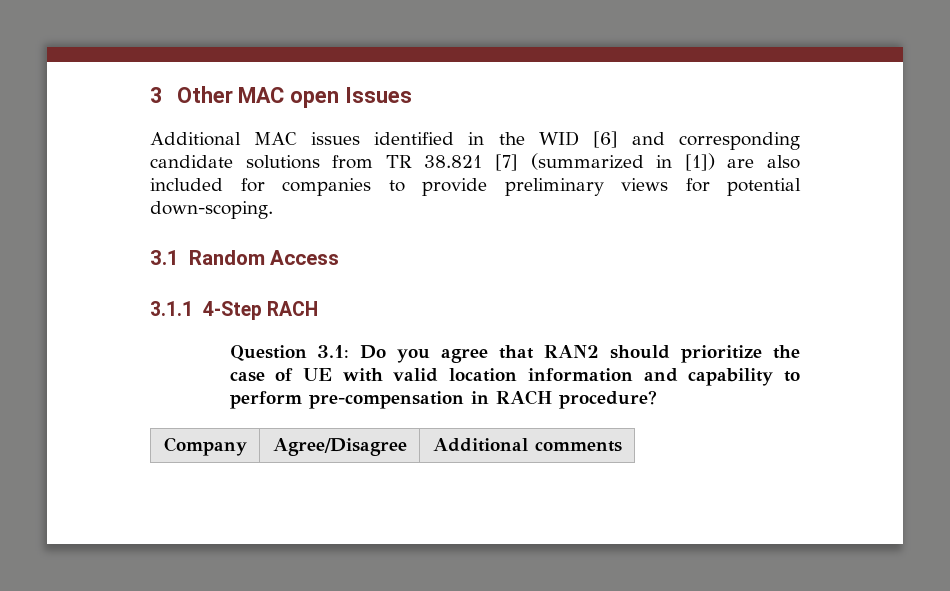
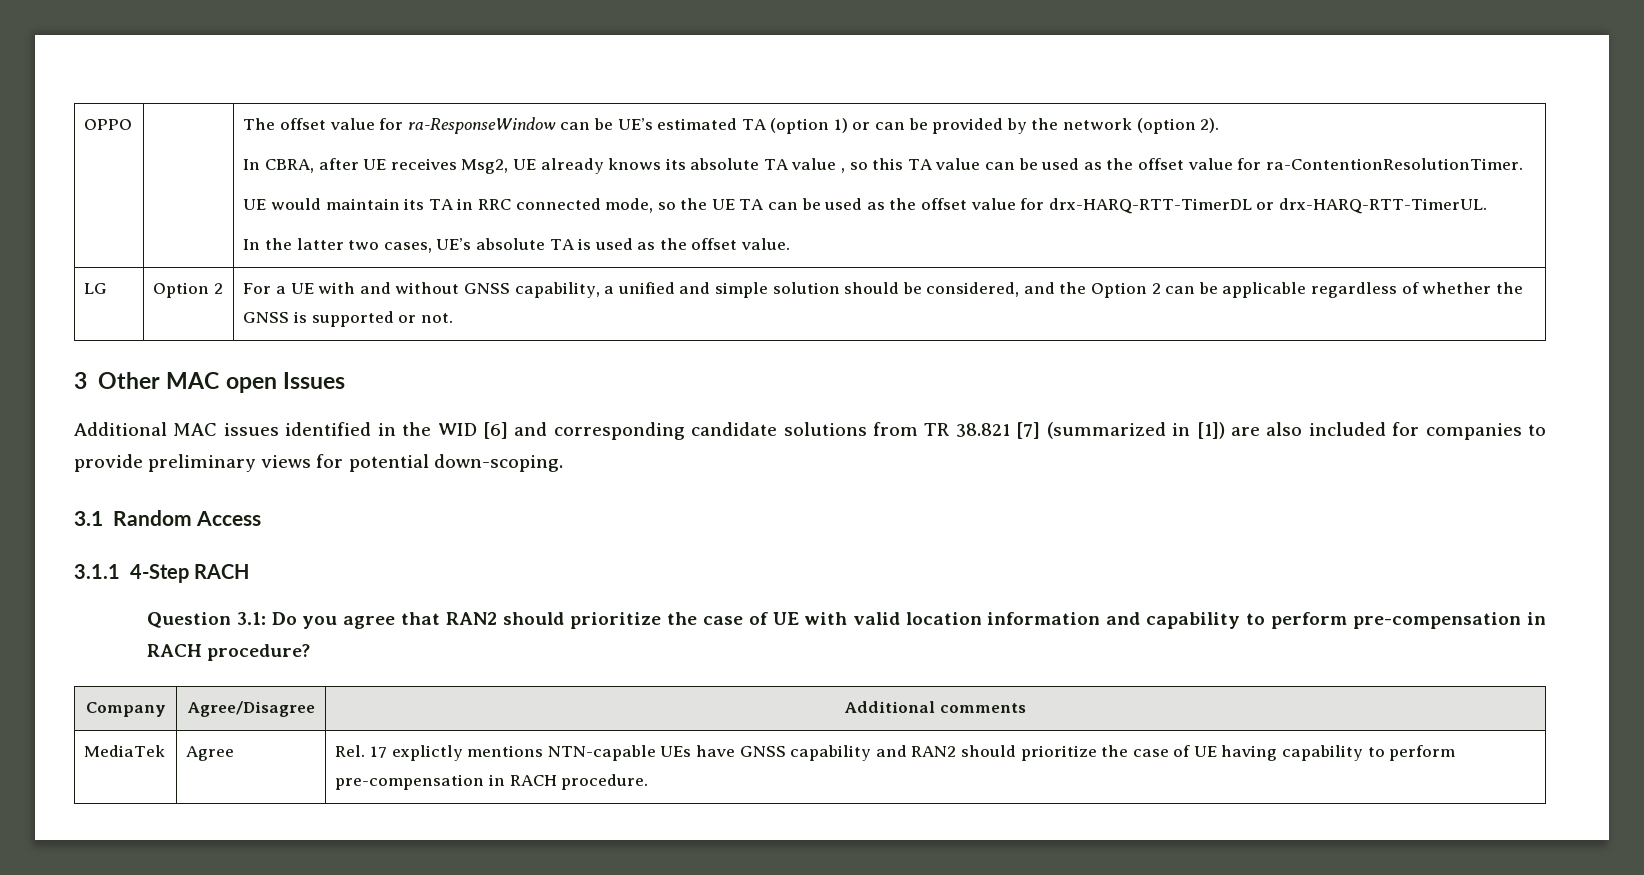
(150, 95) none -> [84,119,133,130] [243,117,1220,134] [243,158,1523,174] [243,198,1487,214] [243,238,791,253] [84,283,108,294] [153,282,224,298] [243,282,1523,298] [243,311,453,327] OPPO | | The offset value for ra-ResponseWindow can be UE’s estimated TA (option 1) or can be provided by the network (option 2). // In CBRA, after UE receives Msg2, UE already knows its absolute TA value , so this TA value can be used as the offset value for ra-ContentionResolutionTimer. // UE would maintain its TA in RRC connected mode, so the UE TA can be used as the offset value for drx-HARQ-RTT-TimerDL or drx-HARQ-RTT-TimerUL. // In the latter two cases, UE’s absolute TA is used as the offset value. // LG | Option 2 | For a UE with and without GNSS capability, a unified and simple solution should be considered, and the Option 2 can be applicable regardless of whether the GNSS is supported or not. //
(622, 446) none -> [84,745,166,757] [186,746,235,761] [335,745,1456,761] [335,774,649,790] // MediaTek | Agree | Rel. 17 explictly mentions NTN-capable UEs have GNSS capability and RAN2 should prioritize the case of UE having capability to perform pre-compensation in RACH procedure.

